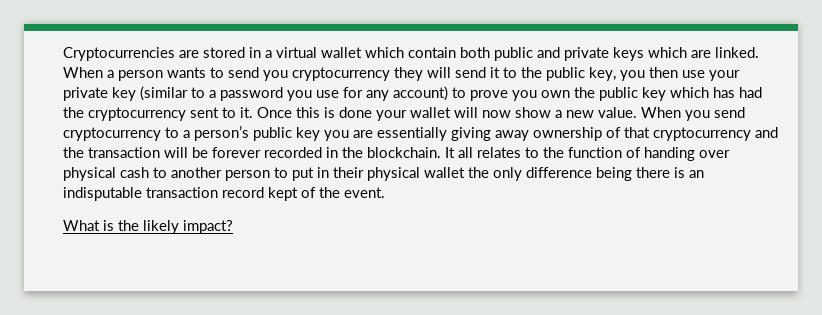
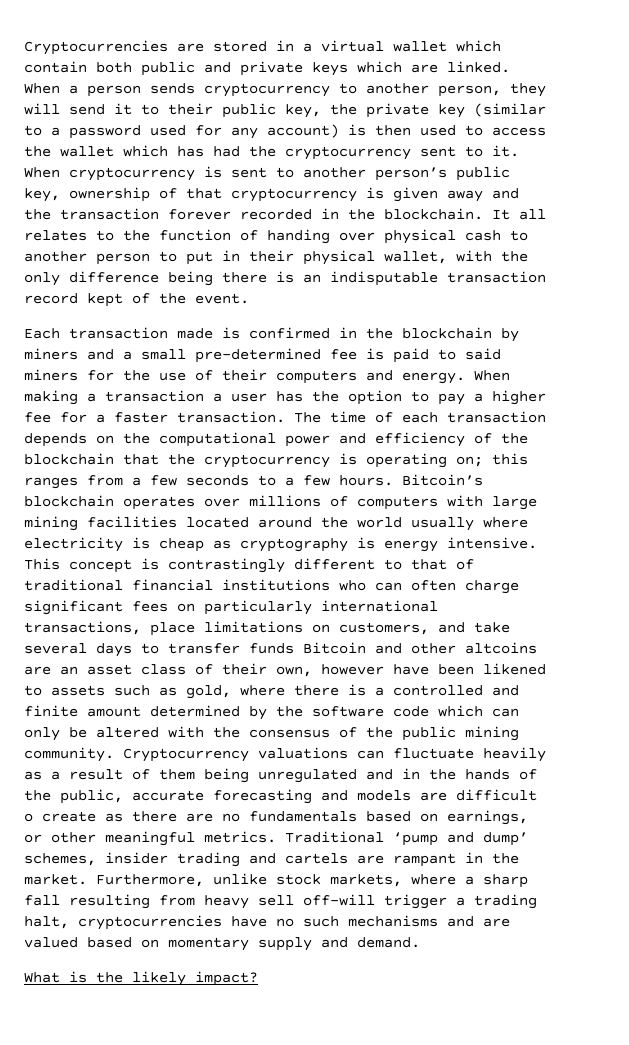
[167,67,390,81] wants to send you cryptocurrency -> [150,83,501,97] sends cryptocurrency to another person,
[521,67,740,81] the public key, you then use your -> [168,103,357,118] their public key, the
[287,90,339,101] you use -> [150,125,186,136] used
[452,87,666,101] to prove you own the public key -> [348,124,546,136] [24,146,114,157] is then used to access the wallet
[257,107,745,121] [63,126,529,141] Once this is done your wallet will now show a new value. When you send cryptocurrency to a person’s public key you are essentially giving away -> [24,166,510,181] [24,188,60,202] When cryptocurrency is sent to another person’s public key,
(751, 134) none -> [366,187,483,202] is given away
[164,147,208,158] will be -> (159, 214) none
[424,167,465,178] wallet -> [384,250,492,264] wallet, with
(385, 192) none -> [24,327,519,342] [24,348,501,363] [24,369,510,384] [24,390,546,405] [24,411,546,423] [24,432,528,447] [24,453,528,468] [24,474,483,489] [24,495,537,510] [24,516,528,531] [24,537,537,552] [24,558,474,573] [24,579,519,594] [24,600,438,615] [24,621,510,636] [24,642,537,657] [24,663,546,677] [24,684,519,699] [24,705,519,720] [24,726,519,741] [24,747,546,762] [24,768,537,783] [24,789,537,804] [24,810,528,825] [24,831,528,846] [24,852,519,867] [24,873,528,888] [24,894,537,909] [24,915,510,930] [24,937,420,951] // Each transaction made is confirmed in the blockchain by miners and a small pre-determined fee is paid to said miners for the use of their computers and energy. When making a transaction a user has the option to pay a higher fee for a faster transaction. The time of each transaction depends on the computational power and efficiency of the blockchain that the cryptocurrency is operating on; this ranges from a few seconds to a few hours. Bitcoin’s blockchain operates over millions of computers with large mining facilities located around the world usually where electricity is cheap as cryptography is energy intensive. This concept is contrastingly different to that of traditional financial institutions who can often charge significant fees on particularly international transactions, place limitations on customers, and take several days to transfer funds Bitcoin and other altcoins are an asset class of their own, however have been likened to assets such as gold, where there is a controlled and finite amount determined by the software code which can only be altered with the consensus of the public mining community. Cryptocurrency valuations can fluctuate heavily as a result of them being unregulated and in the hands of the public, accurate forecasting and models are difficult o create as there are no fundamentals based on earnings, or other meaningful metrics. Traditional ‘pump and dump’ schemes, insider trading and cartels are rampant in the market. Furthermore, unlike stock markets, where a sharp fall resulting from heavy sell off-will trigger a trading halt, cryptocurrencies have no such mechanisms and are valued based on momentary supply and demand.

